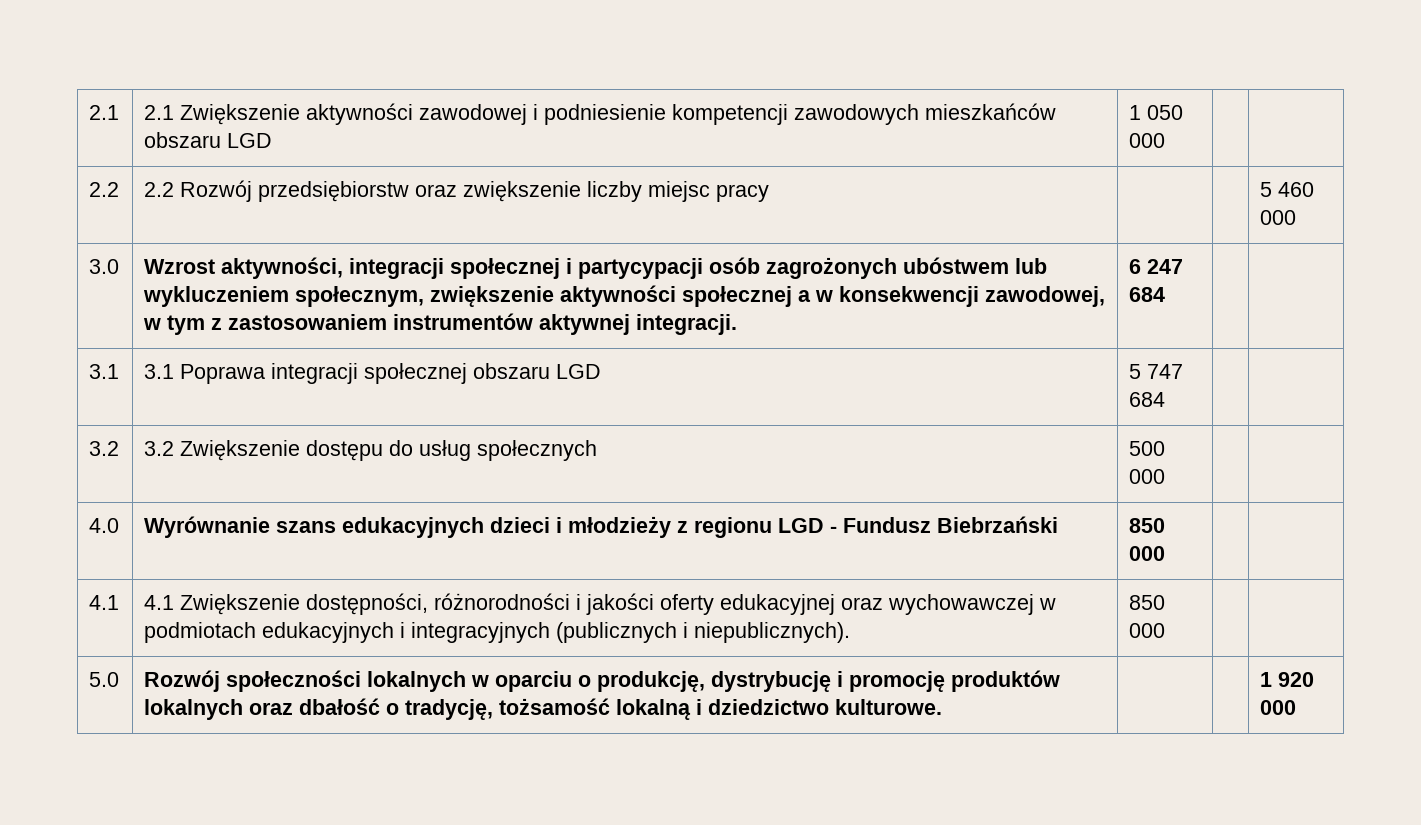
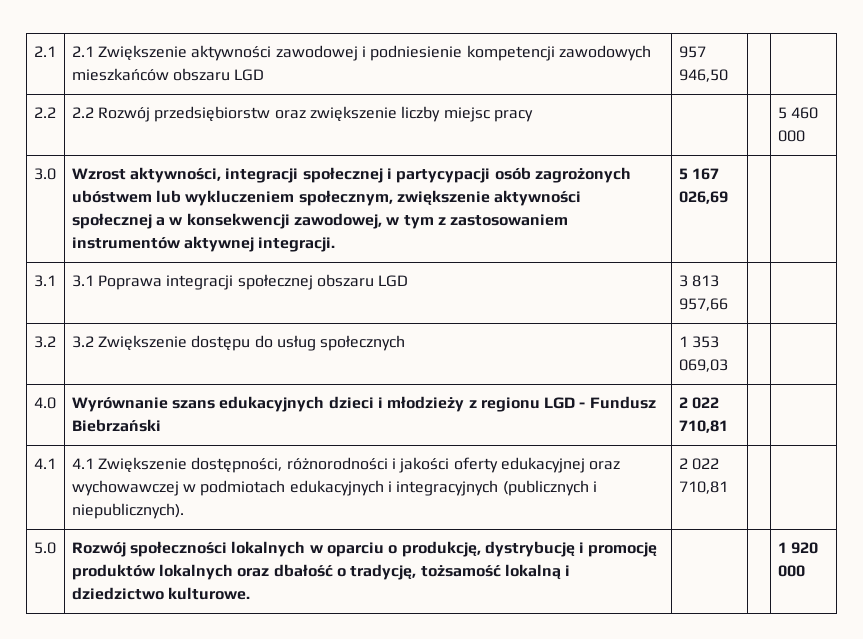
[1129,105,1184,120] [1129,133,1166,148] 1 050 000 -> [678,46,706,58] [678,69,728,82] 957 946,50
[1129,259,1184,274] [1129,287,1166,302] 6 247 684 -> [678,168,719,180] [678,191,728,204] 5 167 026,69
[1129,364,1184,379] [1129,392,1166,407] 5 747 684 -> [678,275,719,287] [678,298,728,311] 3 813 957,66
[1129,441,1166,456] [1129,469,1166,484] 500 000 -> [678,336,719,348] [678,359,728,372] 1 353 069,03
[1129,518,1166,533] [1129,546,1166,561] 850 000 -> [678,397,719,409] [678,420,728,433] 2 022 710,81
[1129,595,1166,610] [1129,623,1166,638] 850 000 -> [678,458,719,470] [678,481,728,494] 2 022 710,81

